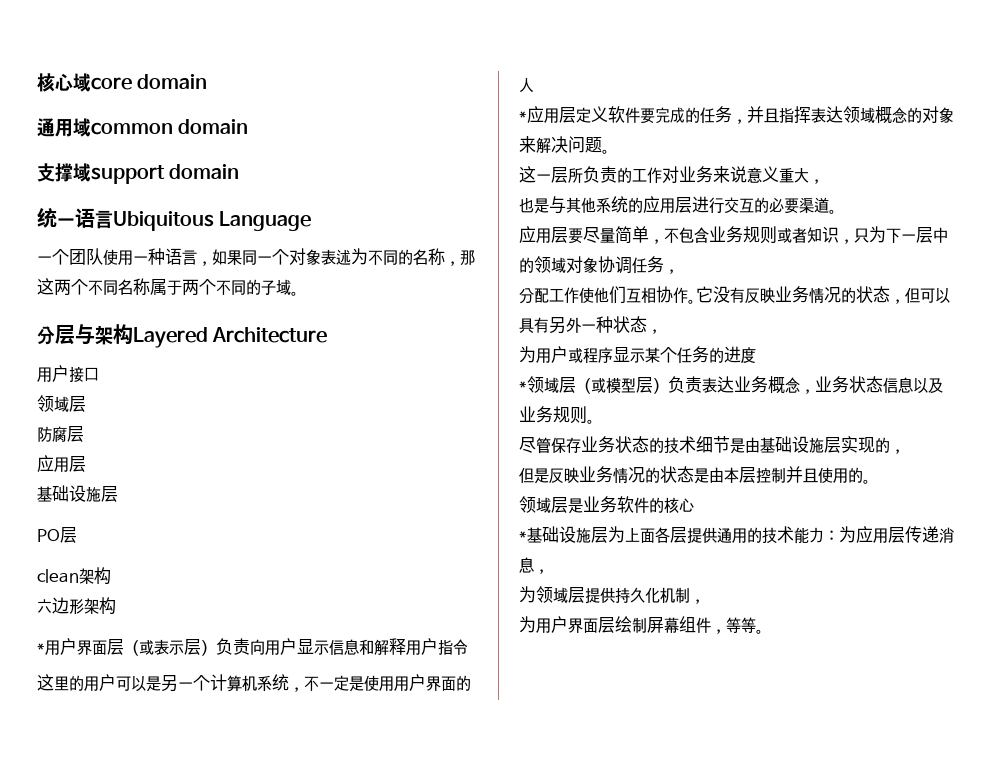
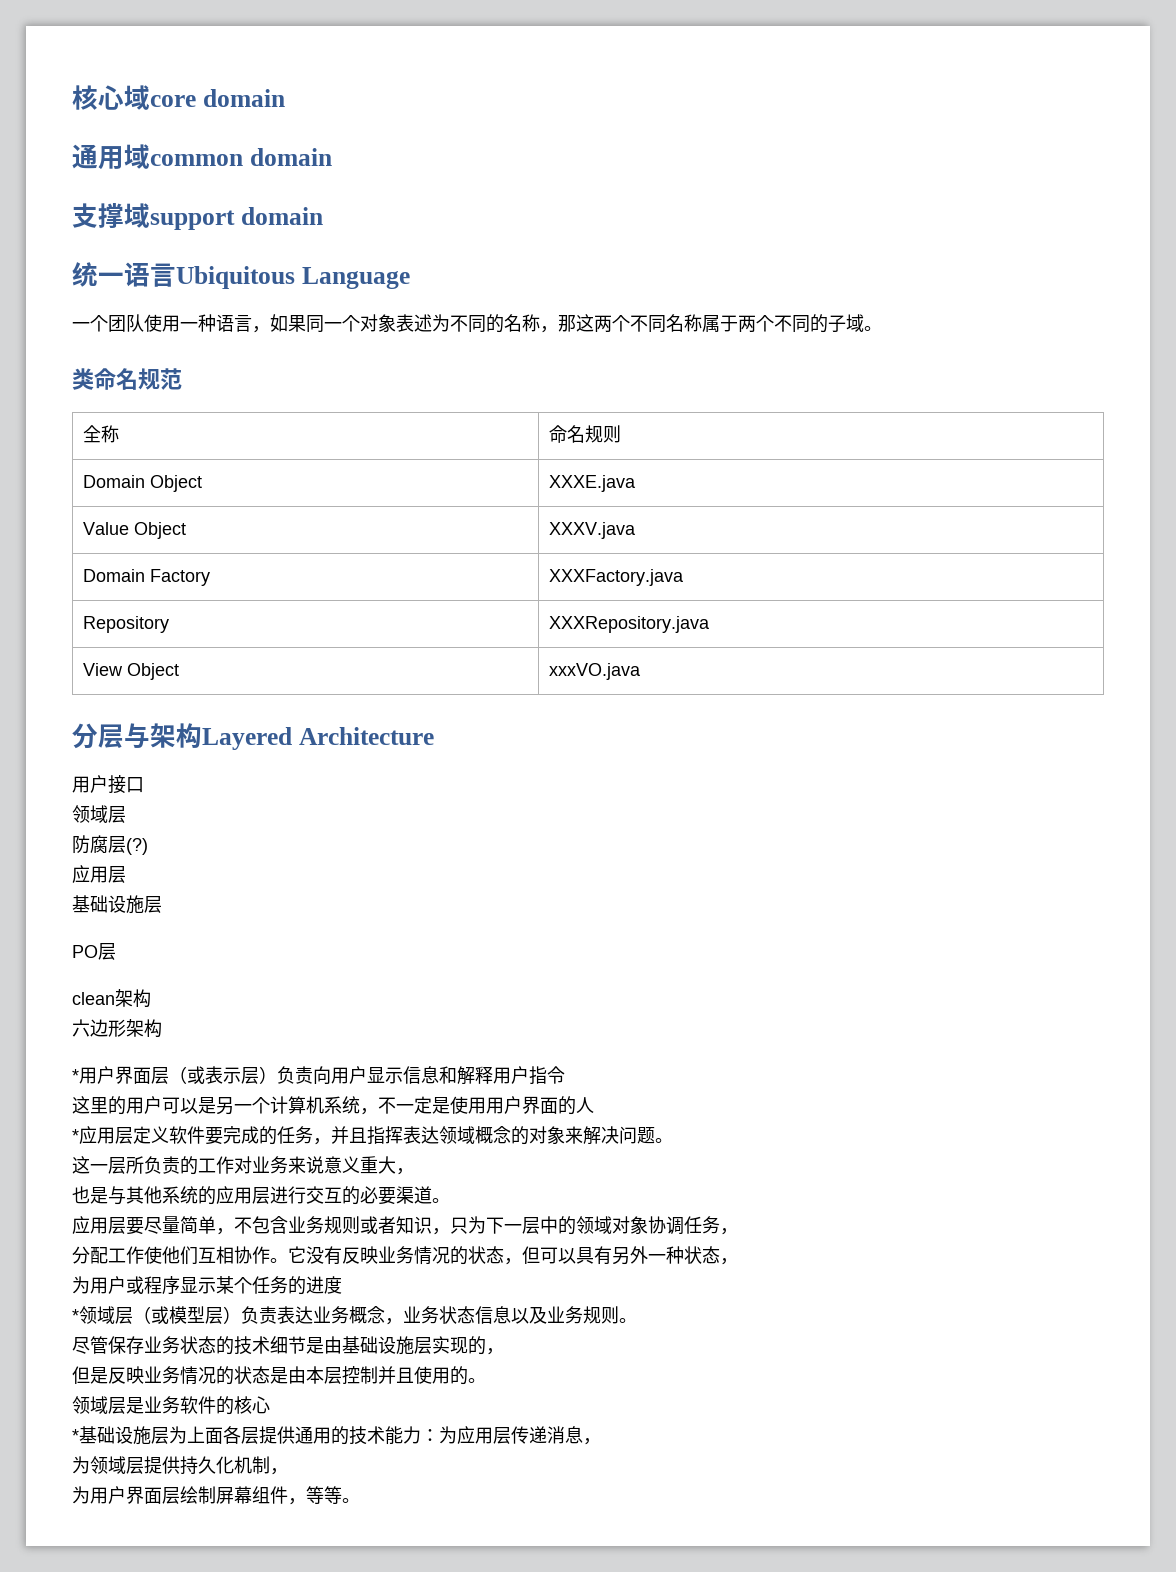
(299, 293) none -> [72,368,182,390] [82,425,119,443] [548,425,621,443] [82,475,202,492] [548,475,636,492] [82,522,186,539] [548,522,636,539] [82,569,210,586] [548,569,684,586] [82,616,169,633] [548,616,710,633] [82,663,179,680] [548,663,641,680] // 类命名规范 // 全称 | 命名规则 // Domain Object | XXXE.java // Value Object | XXXV.java // Domain Factory | XXXFactory.java // Repository | XXXRepository.java // View Object | xxxVO.java
(84, 434) none -> [126,838,148,855] (?)

